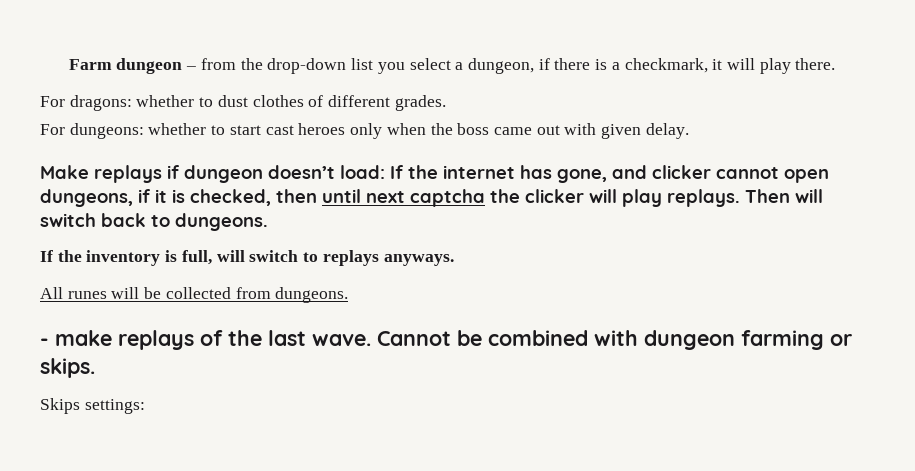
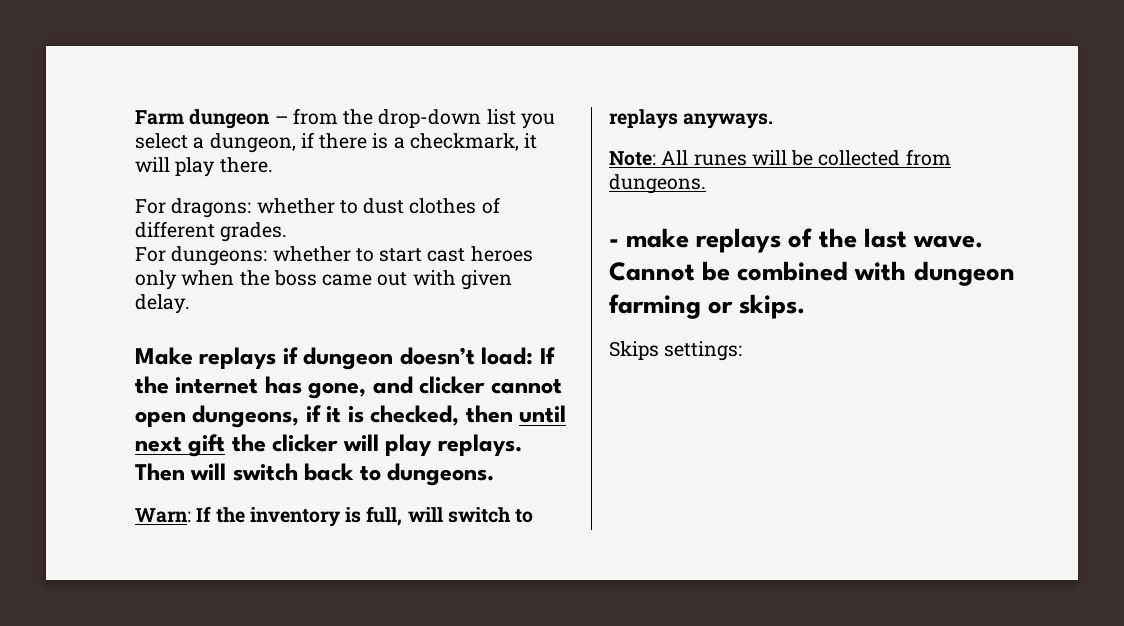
[410,189,485,207] captcha -> [188,434,226,457] gift
(268, 222) none -> [135,508,191,523] Warn:
(454, 260) none -> [609,151,656,166] Note:

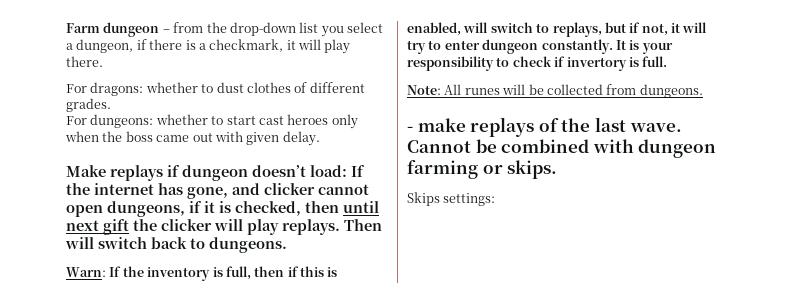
[407,507,534,523] [609,109,774,129] will switch to replays anyways. -> [254,266,338,277] [407,22,708,37] [407,39,673,54] [407,56,668,71] then if this is enabled, will switch to replays, but if not, it will try to enter dungeon constantly. It is your responsibility to check if invertory is full.

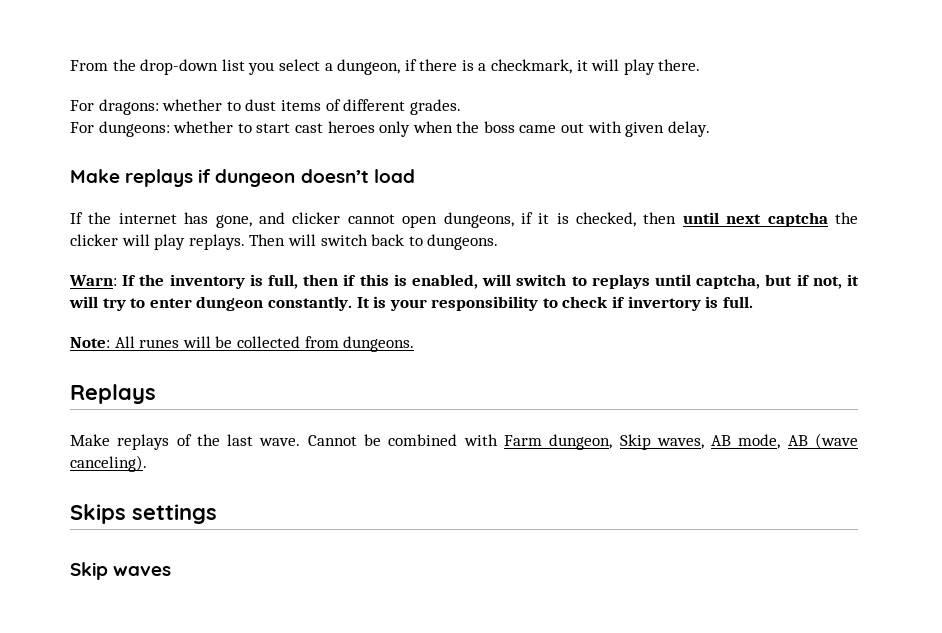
[66,22,204,37] Farm dungeon – from -> [70,60,108,71] From
[246,82,291,93] clothes -> [280,100,321,111] items
[310,165,347,177] load: -> [373,169,415,183] load //
[103,219,129,235] gift -> [767,212,828,227] captcha
[552,22,602,37] replays, -> [591,274,761,289] replays until captcha,
[407,118,466,132] - make -> [70,384,156,404] [70,434,110,446] Replays // Make
[638,139,717,158] [407,160,558,179] [407,192,496,206] dungeon farming or skips. // Skips settings: -> [503,433,858,450] [70,455,147,472] [70,504,217,524] [70,562,172,580] Farm dungeon, Skip waves, AB mode, AB (wave canceling). // Skips settings // Skip waves

